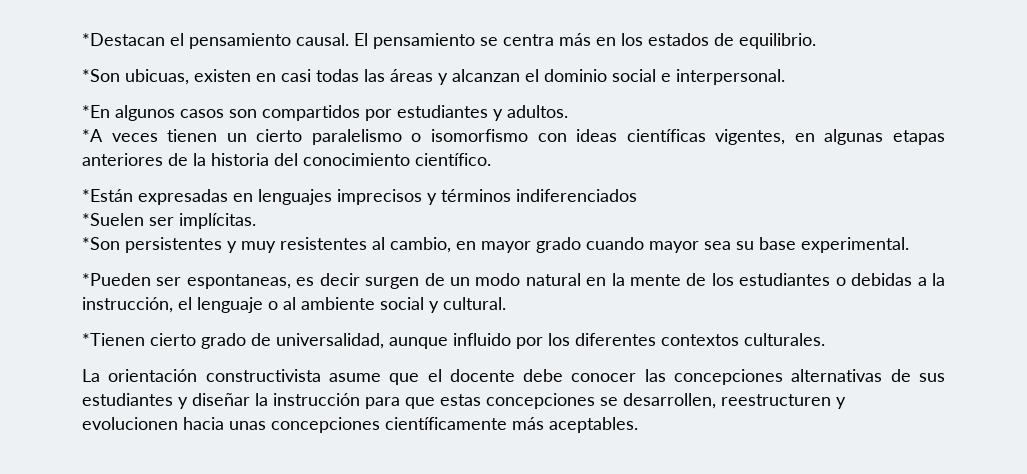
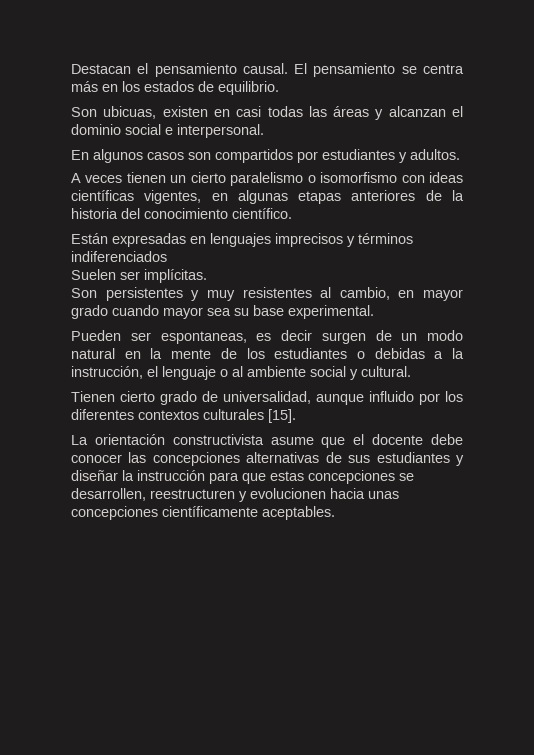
[82,33,165,46] *Destacan -> [71,64,131,74] Destacan
[82,69,120,82] *Son -> [71,107,97,117] Son
[82,105,110,118] *En -> [71,150,89,160] En
[82,129,103,142] *A -> [71,173,81,183] A
[82,189,133,202] *Están -> [71,233,108,244] Están
[82,213,144,226] *Suelen -> [71,269,116,280] Suelen
[82,237,120,250] *Son -> [71,288,97,298] Son
[82,273,151,286] *Pueden -> [71,330,121,341] Pueden
[82,333,145,346] *Tienen -> [71,391,115,402] Tienen
[744,333,825,346] culturales. -> [203,409,296,423] culturales [15].
[512,417,544,430] más -> (258, 511) none

